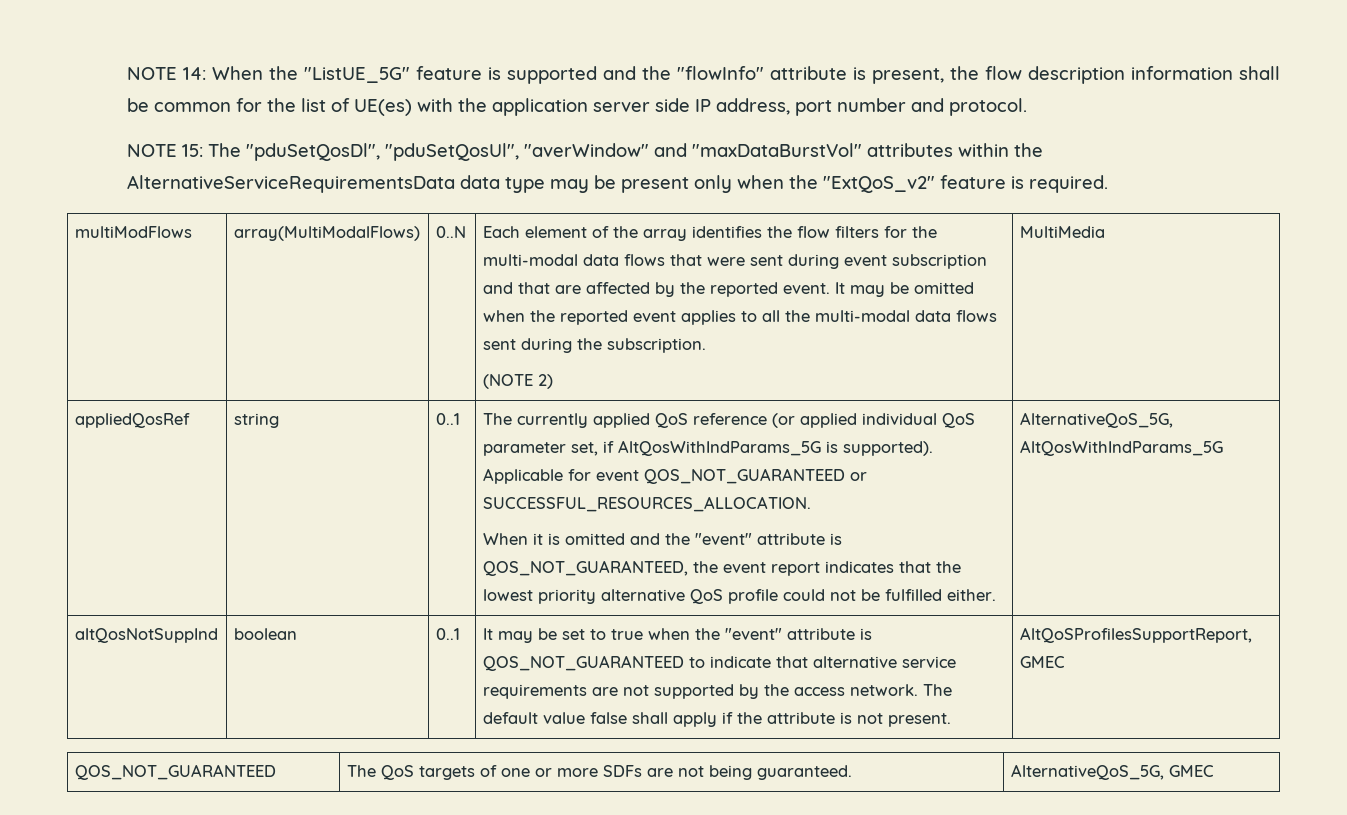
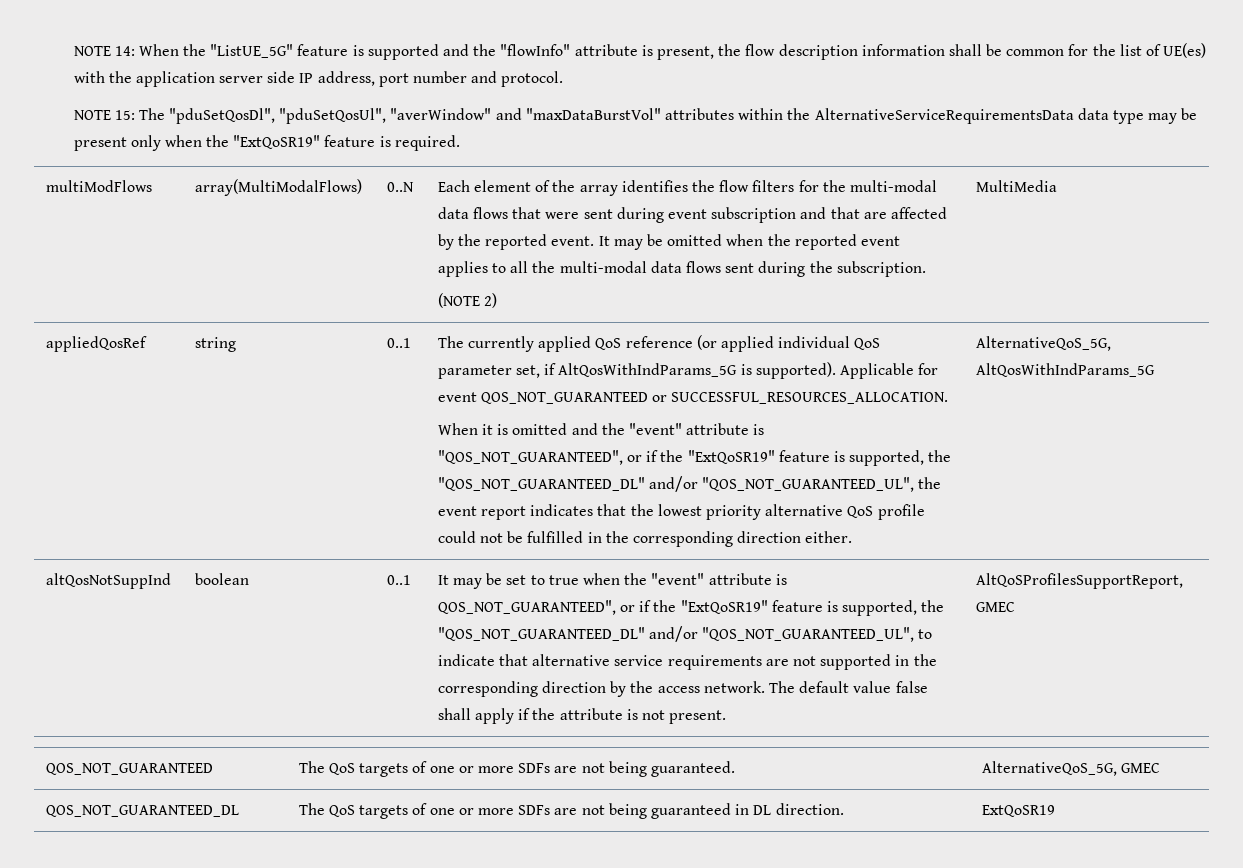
[822,176,935,193] "ExtQoS_v2" -> [233,135,321,149] "ExtQoSR19"
[482,560,688,576] QOS_NOT_GUARANTEED, -> [437,450,952,466] [437,476,915,492] "QOS_NOT_GUARANTEED", or if the "ExtQoSR19" feature is supported, the "QOS_NOT_GUARANTEED_DL" and/or "QOS_NOT_GUARANTEED_UL",
(942, 595) none -> [587,531,802,547] in the corresponding direction
[482,655,684,671] QOS_NOT_GUARANTEED -> [437,600,945,616] [437,626,915,642] QOS_NOT_GUARANTEED", or if the "ExtQoSR19" feature is supported, the "QOS_NOT_GUARANTEED_DL" and/or "QOS_NOT_GUARANTEED_UL",
(734, 691) none -> [895,654,937,666] [437,681,607,697] in the corresponding direction
(1214, 771) none -> [45,805,239,817] [298,803,844,819] [981,805,1055,817] // QOS_NOT_GUARANTEED_DL | The QoS targets of one or more SDFs are not being guaranteed in DL direction. | ExtQoSR19

